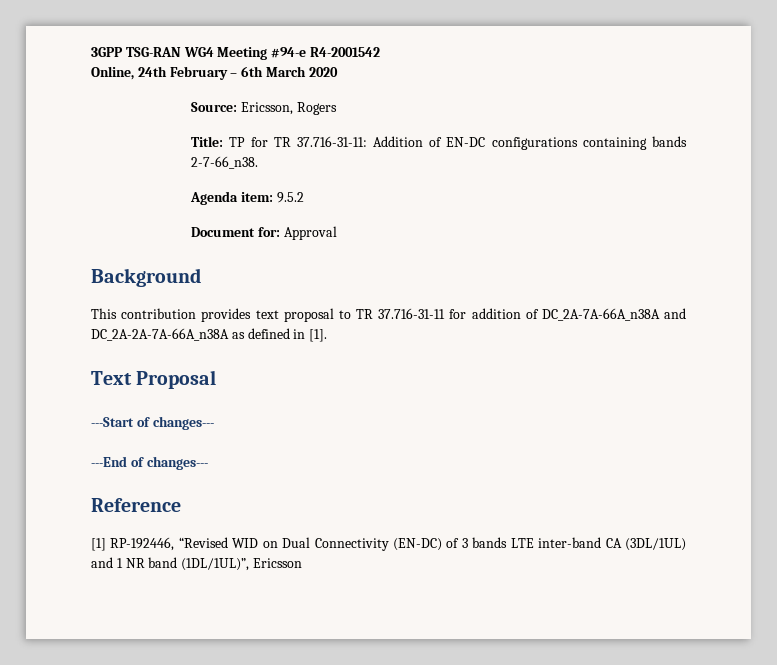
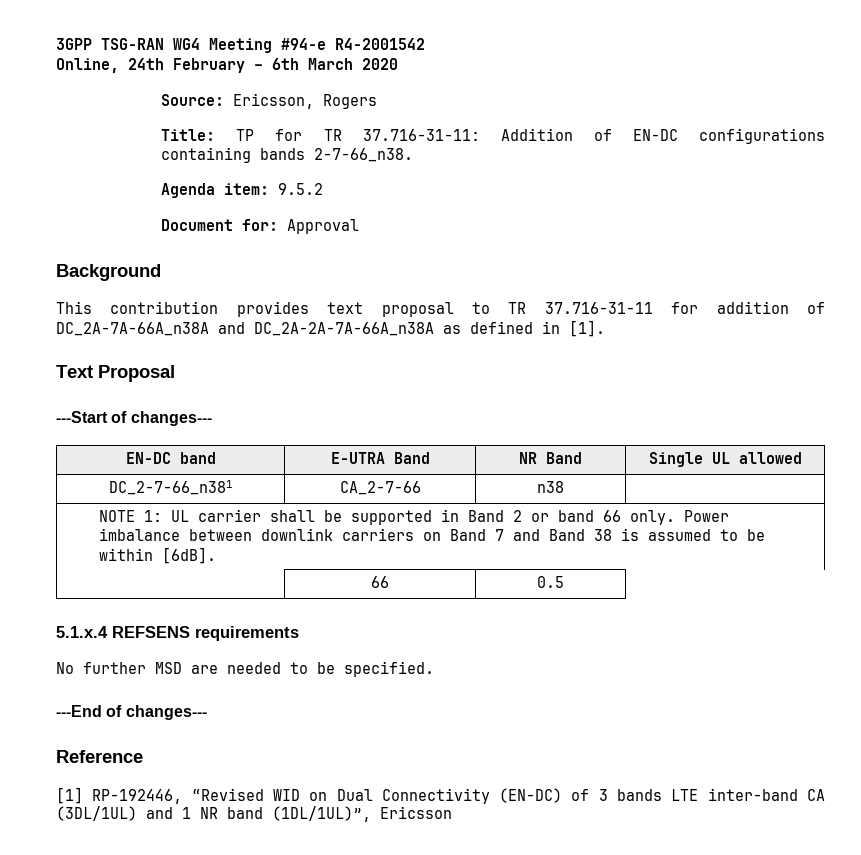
(214, 423) none -> [125,452,216,464] [330,452,430,464] [519,452,582,464] [648,452,802,467] [108,480,233,495] [339,481,421,495] [537,481,564,493] [98,509,729,525] [98,528,765,541] [98,547,216,564] [371,576,389,588] [537,576,564,588] [56,626,299,641] [56,661,434,677] // EN-DC band | E-UTRA Band | NR Band | Single UL allowed // DC_2-7-66_n381 | CA_2-7-66 | n38 | // NOTE 1: UL carrier shall be supported in Band 2 or band 66 only. Power imbalance between downlink carriers on Band 7 and Band 38 is assumed to be within [6dB]. // | 66 | 0.5 // 5.1.x.4 REFSENS requirements // No further MSD are needed to be specified.

